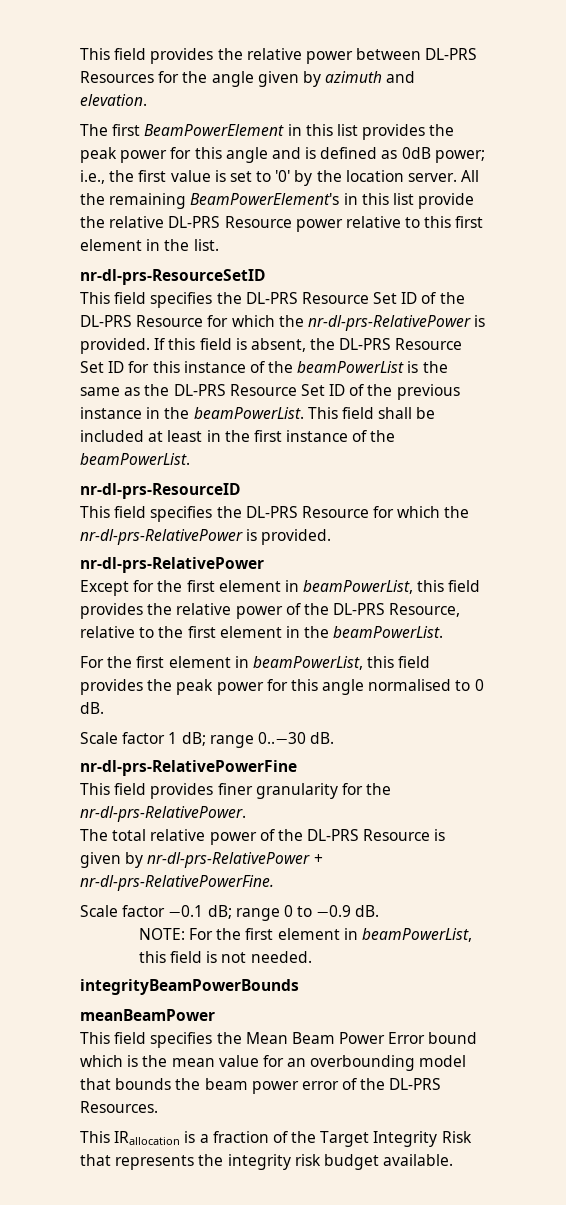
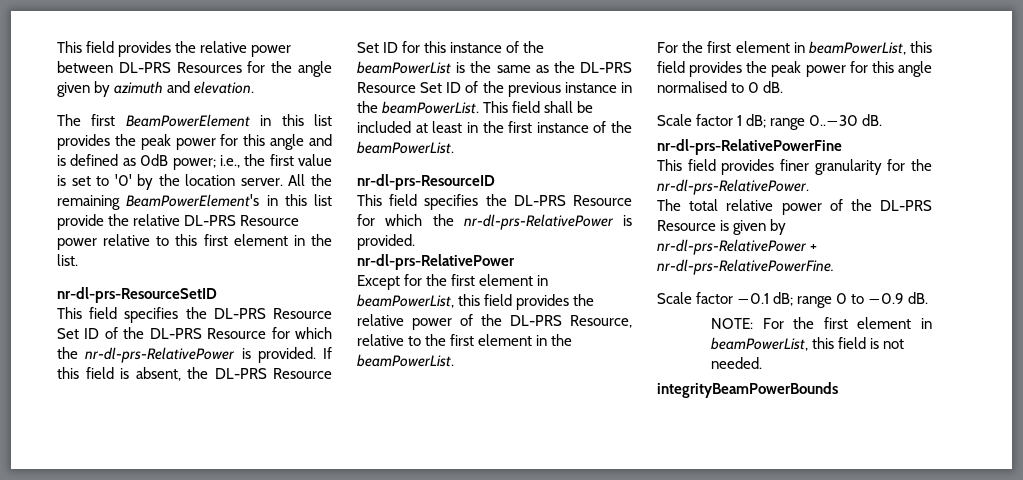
[80,1009,215,1021] [80,1032,478,1048] [80,1055,467,1071] [80,1078,442,1094] [80,1101,158,1113] [80,1131,472,1147] [80,1154,454,1170] // meanBeamPower // This field specifies the Mean Beam Power Error bound which is the mean value for an overbounding model that bounds the beam power error of the DL-PRS Resources. // This IRallocation is a fraction of the Target Integrity Risk that represents the integrity risk budget available. -> (838, 390) none

